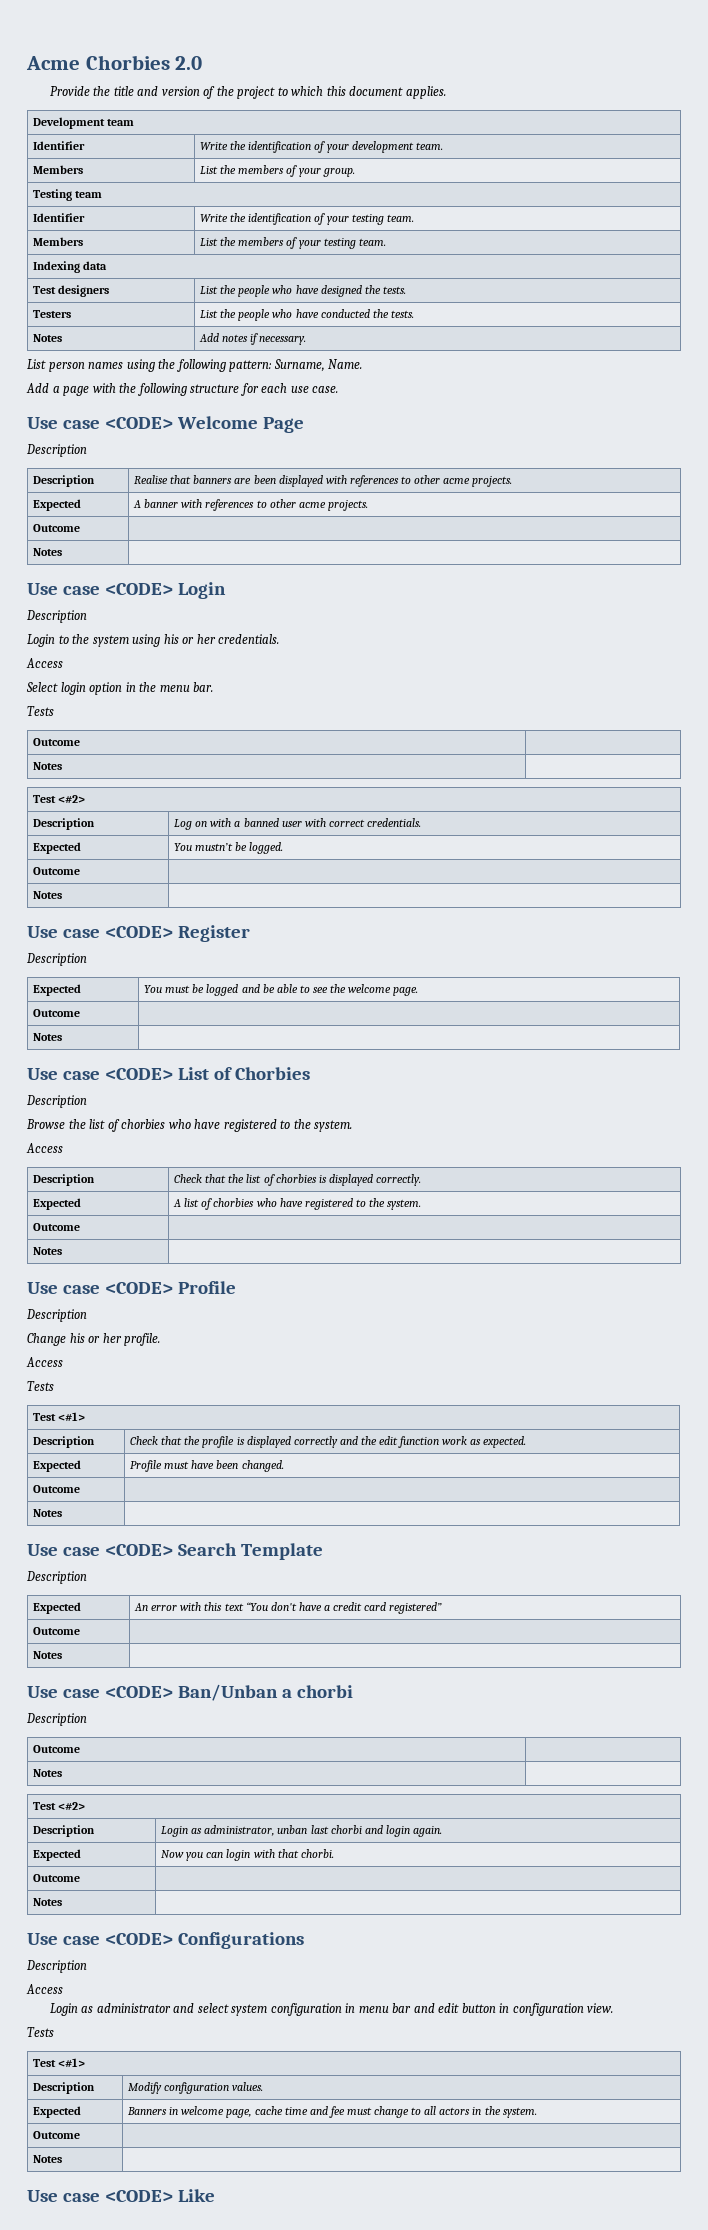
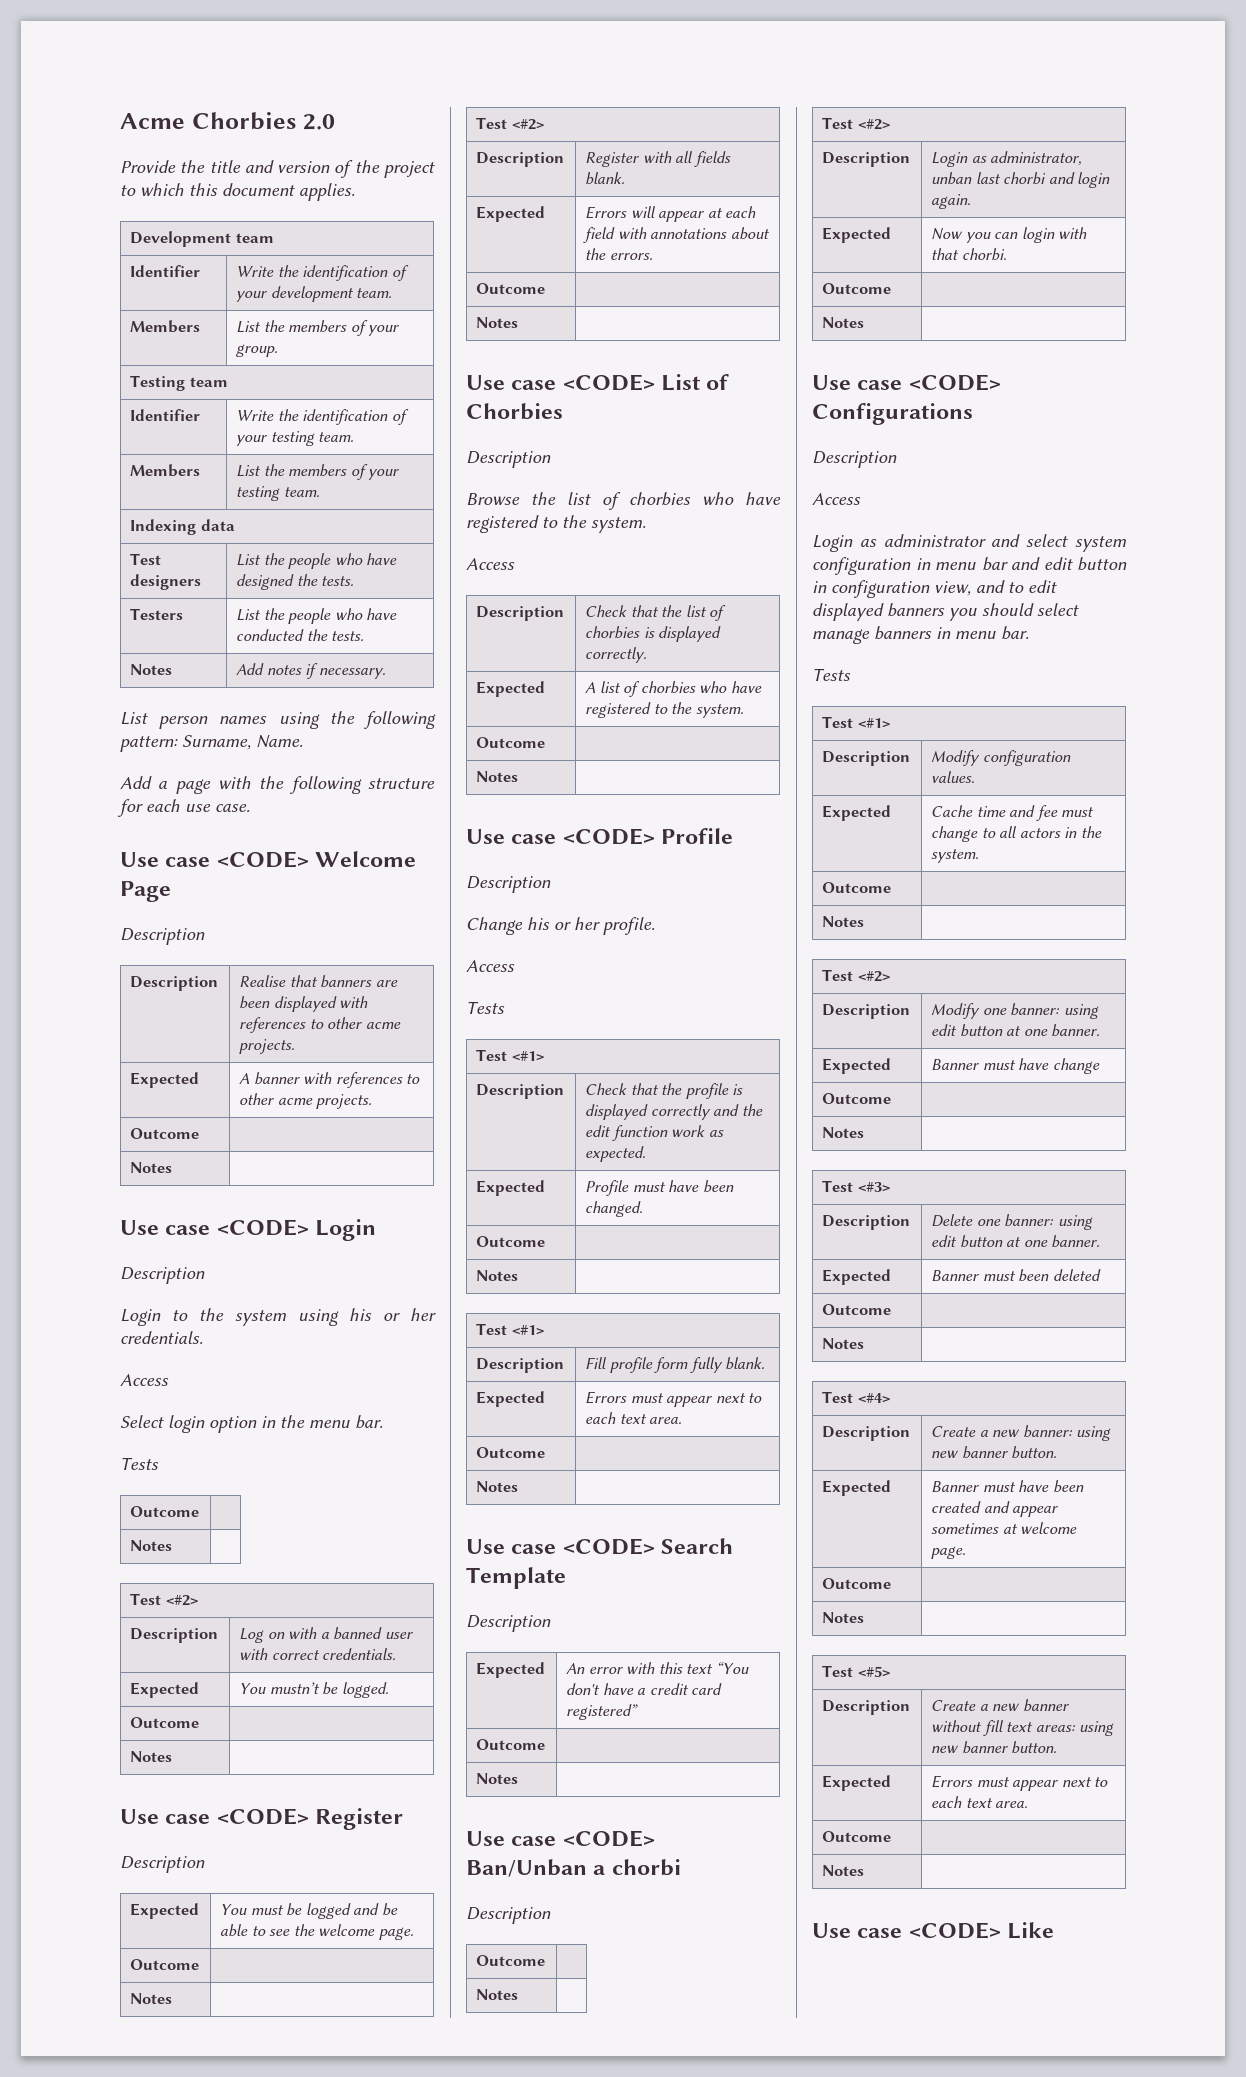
(63, 1037) none -> [476,117,544,130] [476,152,565,167] [585,151,731,167] [585,172,626,185] [476,206,546,222] [585,206,757,222] [583,227,770,243] [585,248,653,260] [476,283,546,294] [476,317,519,328] // Test <#2> // Description | Register with all fields blank. // Expected | Errors will appear at each field with annotations about the errors. // Outcome | // Notes |
(63, 1513) none -> [476,1323,544,1335] [476,1358,565,1373] [585,1357,766,1373] [476,1391,546,1407] [585,1391,763,1407] [585,1412,683,1424] [476,1447,546,1458] [476,1481,519,1492] // Test <#1> // Description | Fill profile form fully blank. // Expected | Errors must appear next to each text area. // Outcome | // Notes |
[587,2003,614,2013] view. -> [934,580,1057,596] [812,603,1079,621] [812,626,1029,644] view, and to edit displayed banners you should select manage banners in menu bar.
[127,2106,283,2118] Banners in welcome page, cache -> [931,805,974,817] Cache
(63, 2159) none -> [822,969,890,982] [822,1004,911,1019] [931,1003,1099,1019] [931,1024,1101,1037] [822,1058,892,1074] [931,1058,1100,1074] [822,1093,892,1104] [822,1127,865,1138] [822,1180,890,1192] [822,1215,911,1230] [931,1214,1093,1230] [931,1235,1101,1248] [822,1269,892,1285] [931,1269,1101,1282] [822,1304,892,1315] [822,1338,865,1349] [822,1391,890,1403] [822,1426,911,1441] [931,1425,1112,1441] [931,1446,1058,1459] [822,1480,892,1496] [931,1480,1084,1493] [931,1501,1059,1517] [931,1522,1078,1534] [931,1546,967,1559] [822,1578,892,1589] [822,1612,865,1623] [822,1665,890,1677] [822,1700,911,1715] [931,1699,1069,1712] [931,1720,1115,1736] [931,1741,1058,1754] [822,1775,892,1791] [931,1775,1109,1791] [931,1796,1029,1808] [822,1831,892,1842] [822,1865,865,1876] // Test <#2> // Description | Modify one banner: using edit button at one banner. // Expected | Banner must have change // Outcome | // Notes | // Test <#3> // Description | Delete one banner: using edit button at one banner. // Expected | Banner must been deleted // Outcome | // Notes | // Test <#4> // Description | Create a new banner: using new banner button. // Expected | Banner must have been created and appear sometimes at welcome page. // Outcome | // Notes | // Test <#5> // Description | Create a new banner without fill text areas: using new banner button. // Expected | Errors must appear next to each text area. // Outcome | // Notes |

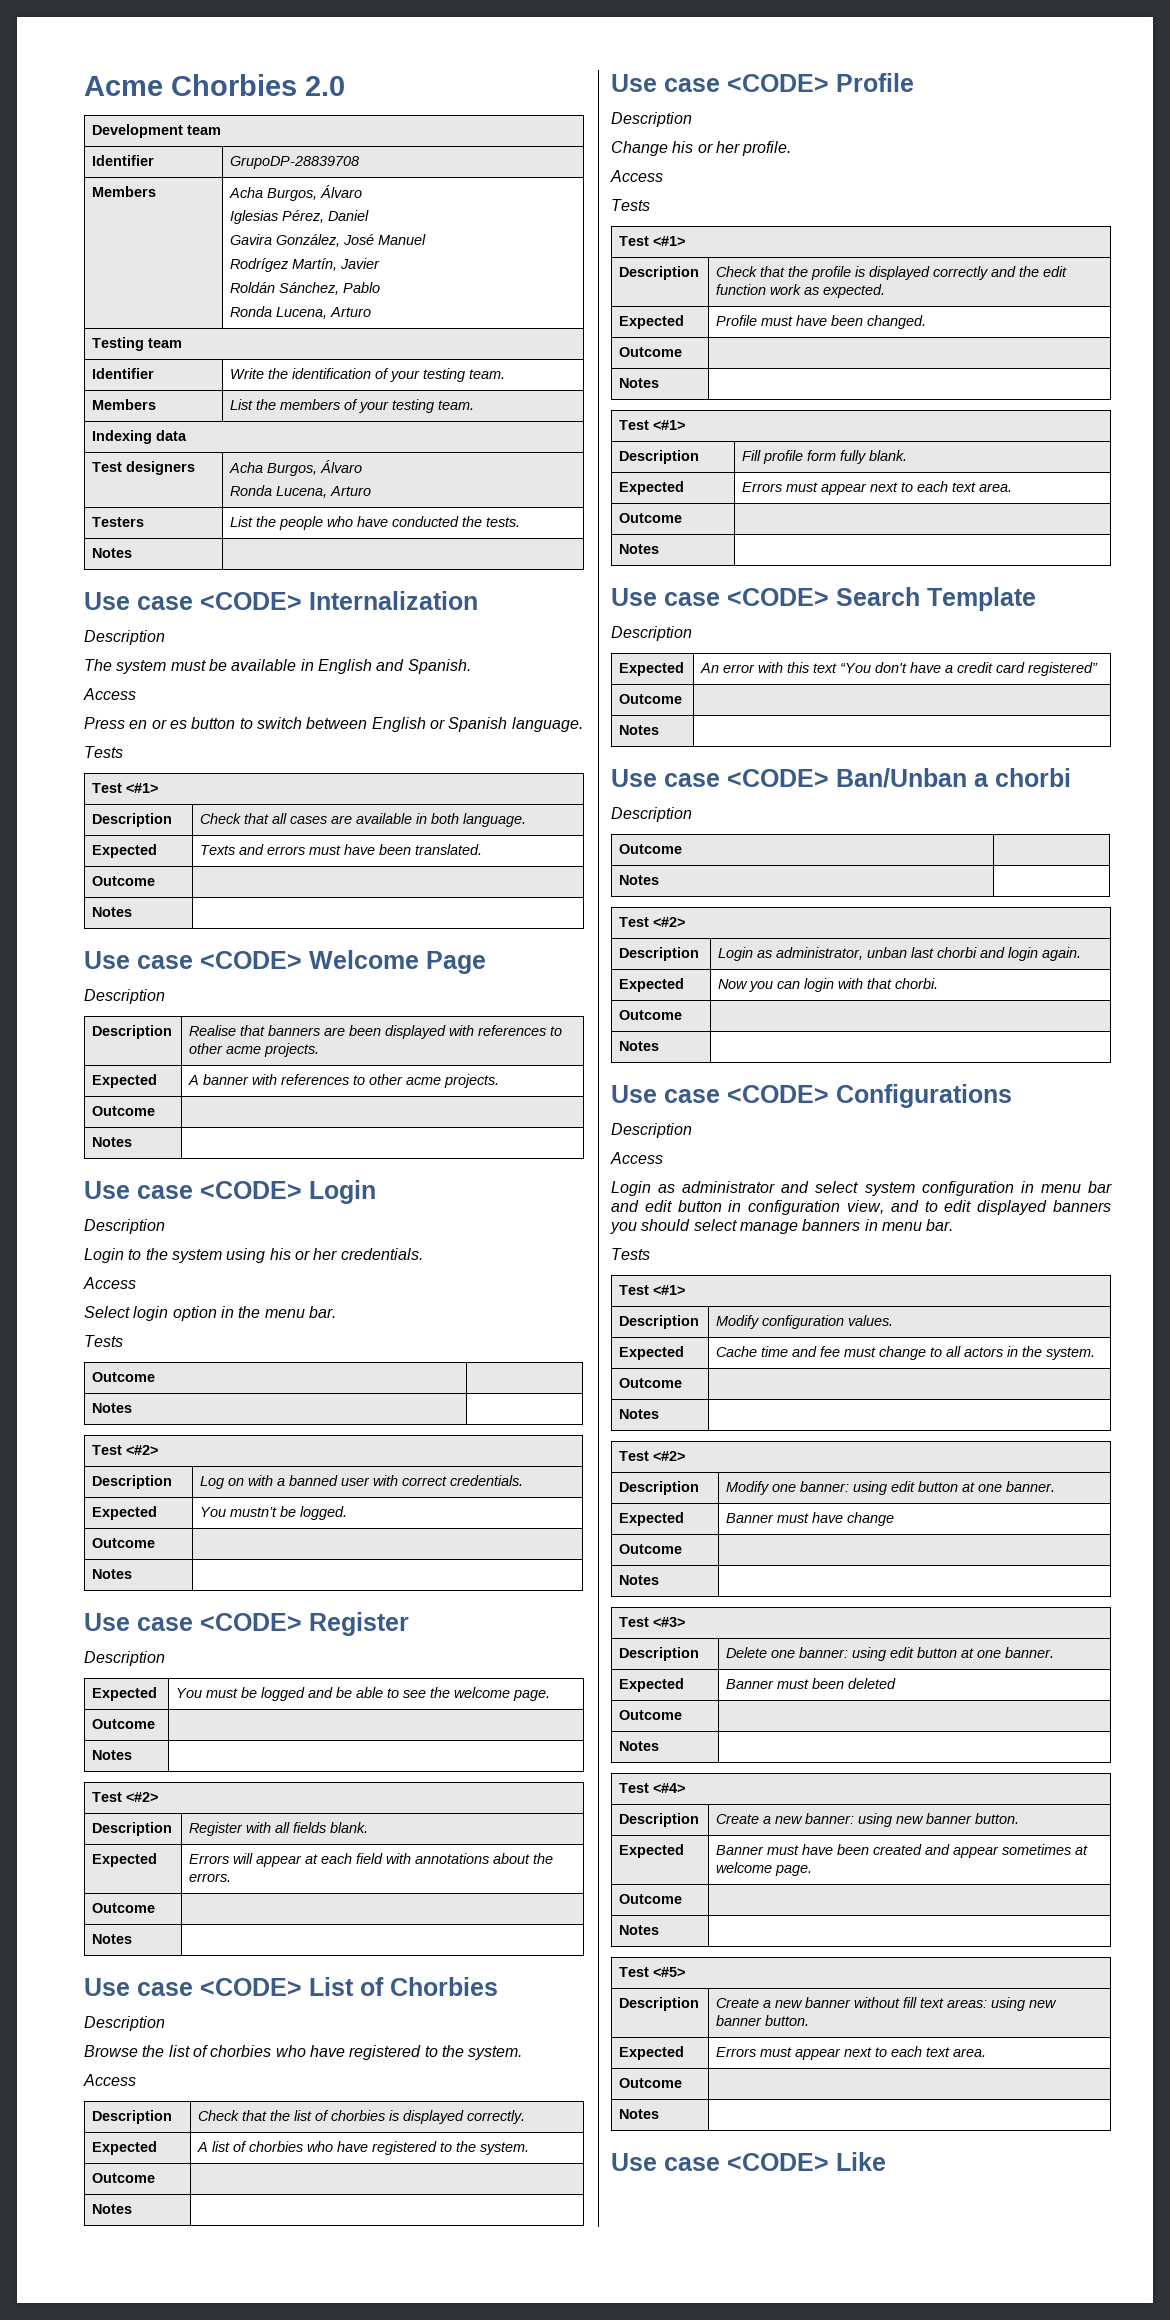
[120,160,435,178] [120,183,355,201] [130,231,274,247] [130,265,201,277] [236,265,409,281] [236,286,393,302] [130,320,201,333] [236,320,400,336] [236,344,279,357] // Provide the title and version of the project to which this document applies. // Development team // Identifier | Write the identification of your development team. // Members | List the members of your group. -> [92,124,222,138] [92,155,155,166] [230,156,360,169] [92,186,157,197] [229,185,363,201] [230,210,370,224] [230,234,427,247] [230,258,381,272] [230,282,381,295] [230,306,372,319] // Development team // Identifier | GrupoDP-28839708 // Members | Acha Burgos, Álvaro // Iglesias Pérez, Daniel // Gavira González, José Manuel // Rodrígez Martín, Javier // Roldán Sánchez, Pablo // Ronda Lucena, Arturo
[236,553,398,569] [236,574,355,590] List the people who have designed the tests. -> [229,460,363,476] [230,485,372,498] Acha Burgos, Álvaro // Ronda Lucena, Arturo
[236,663,386,679] [120,711,436,729] [120,735,303,752] [120,776,435,794] [117,799,250,817] Add notes if necessary. // List person names using the following pattern: Surname, Name. // Add a page with the following structure for each use case. -> [84,591,478,610] [84,630,165,645] [84,659,471,674] [83,688,136,700] [84,717,583,732] [84,746,123,758] [92,783,159,793] [92,813,173,827] [200,813,527,827] [92,844,158,858] [200,844,483,855] [92,876,156,886] [92,907,133,917] // Use case <CODE> Internalization // Description // The system must be available in English and Spanish. // Access // Press en or es button to switch between English or Spanish language. // Tests // Test <#1> // Description | Check that all cases are available in both language. // Expected | Texts and errors must have been translated. // Outcome | // Notes |

